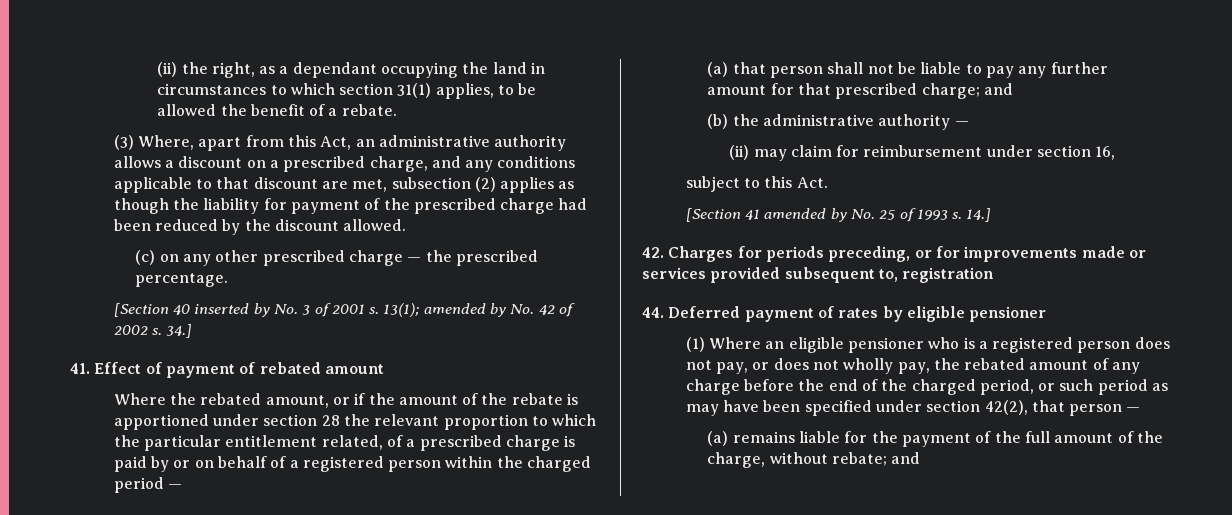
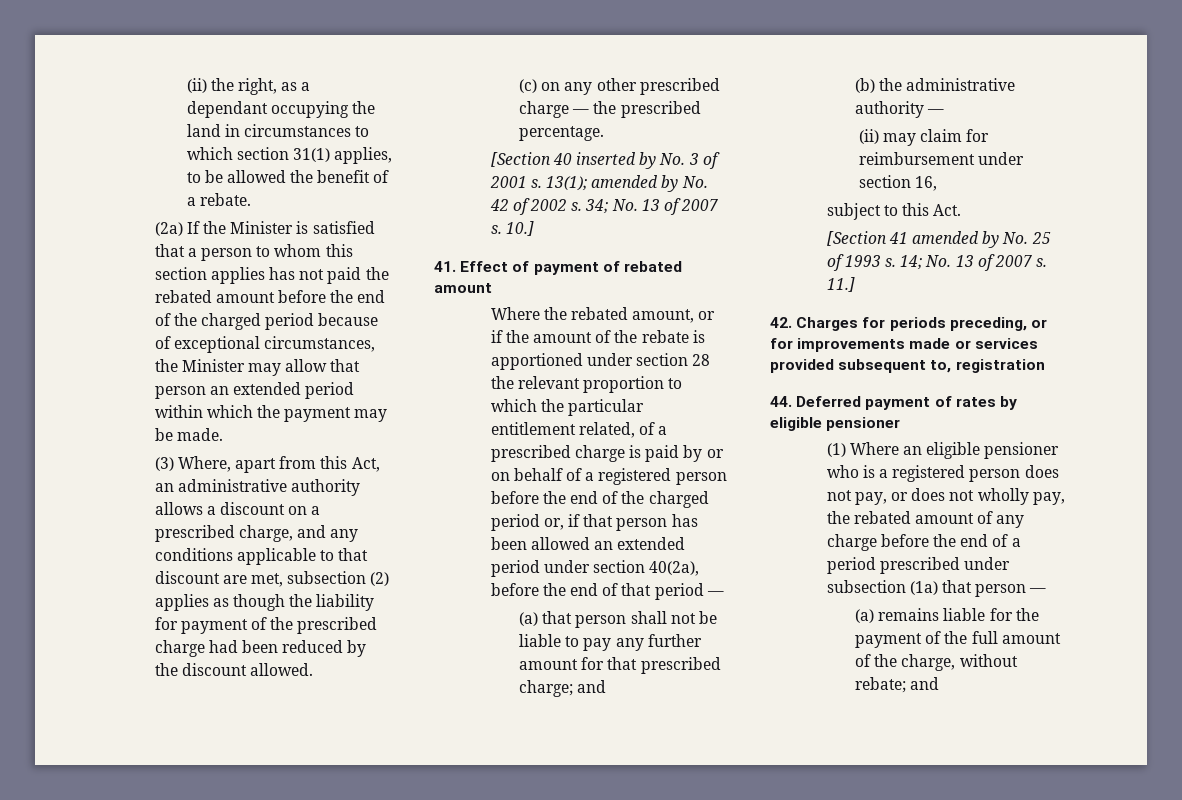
(397, 110) none -> [154,221,375,236] [154,244,353,261] [154,267,389,284] [154,290,386,303] [154,313,379,330] [154,336,376,353] [154,359,361,376] [154,382,355,399] [154,405,388,422] [154,428,223,441] // (2a) If the Minister is satisfied that a person to whom this section applies has not paid the rebated amount before the end of the charged period because of exceptional circumstances, the Minister may allow that person an extended period within which the payment may be made.
[166,324,193,338] 34.] -> [585,198,719,215] [490,221,534,236] 34; No. 13 of 2007 s. 10.]
[445,456,592,472] within the charged -> [490,491,709,508] [490,514,698,531] [490,537,686,550] [490,560,700,577] [490,583,652,596] before the end of the charged period or, if that person has been allowed an extended period under section 40(2a), before the end of that
[966,208,992,222] 14.] -> [900,254,1048,271] [826,277,855,292] 14; No. 13 of 2007 s. 11.]
[881,379,1169,395] [685,400,1028,416] the charged period, or such period as may have been specified under section 42(2), -> [1011,538,1021,547] [826,557,1011,574] [826,580,938,595] a period prescribed under subsection (1a)

